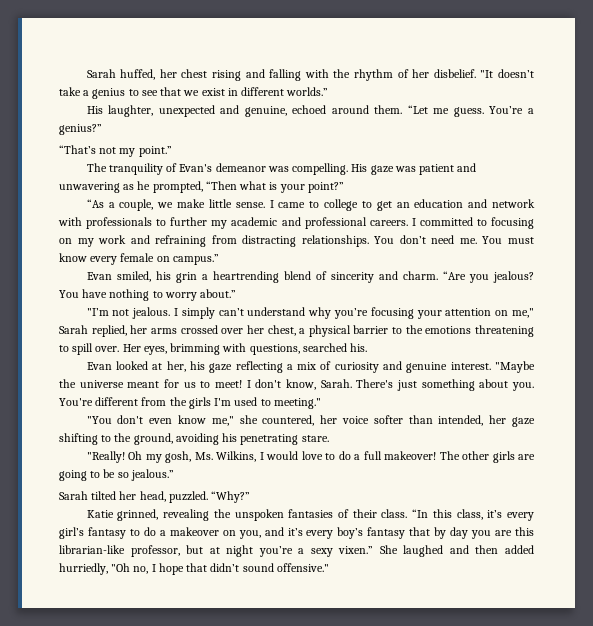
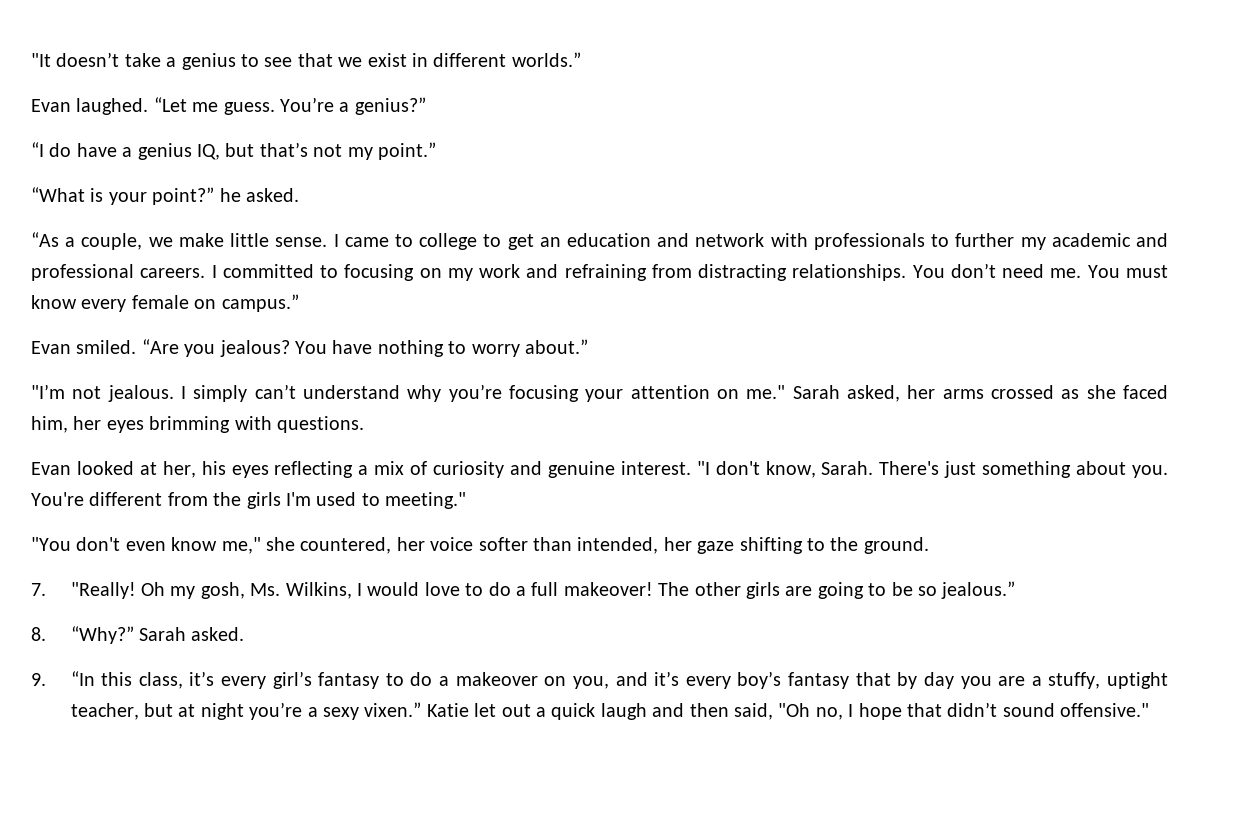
[86,69,476,81] Sarah huffed, her chest rising and falling with the rhythm of her disbelief. -> (31, 60) none
[86,105,403,117] His laughter, unexpected and genuine, echoed around them. -> [31,98,149,115] Evan laughed.
[59,145,172,157] [86,163,477,175] [59,181,267,193] “That’s not my point.” // The tranquility of Evan's demeanor was compelling. His gaze was patient and unwavering as he prompted, “Then what -> [31,142,436,160] [31,187,85,202] “I do have a genius IQ, but that’s not my point.” // “What
(344, 187) none -> [219,188,299,202] he asked.
[116,271,438,283] smiled, his grin a heartrending blend of sincerity and charm. -> [76,340,137,354] smiled.
[512,308,534,318] [59,325,534,337] [59,343,368,355] me," Sarah replied, her arms crossed over her chest, a physical barrier to the emotions threatening to spill over. Her eyes, brimming with questions, searched his. -> [746,385,1169,402] [31,416,364,433] me." Sarah asked, her arms crossed as she faced him, her eyes brimming with questions.
[209,363,233,373] gaze -> [231,465,269,478] eyes
[495,361,535,373] [59,379,251,388] "Maybe the universe meant for us to meet! I -> [696,461,710,475] "I
[133,433,329,445] ground, avoiding his penetrating stare. // -> [863,537,929,554] [31,583,46,596] ground. // 7.
[59,491,251,503] [86,509,408,521] Sarah tilted her head, puzzled. “Why?” // Katie grinned, revealing the unspoken fantasies of their class. -> [31,626,245,644] [31,673,46,686] 8. “Why?” Sarah asked. // 9.
[515,527,534,536] [59,545,180,557] this librarian-like professor, -> [1031,672,1169,689] [70,703,139,720] a stuffy, uptight teacher,
[379,545,535,557] [59,563,108,575] She laughed and then added hurriedly, -> [426,703,773,720] Katie let out a quick laugh and then said,

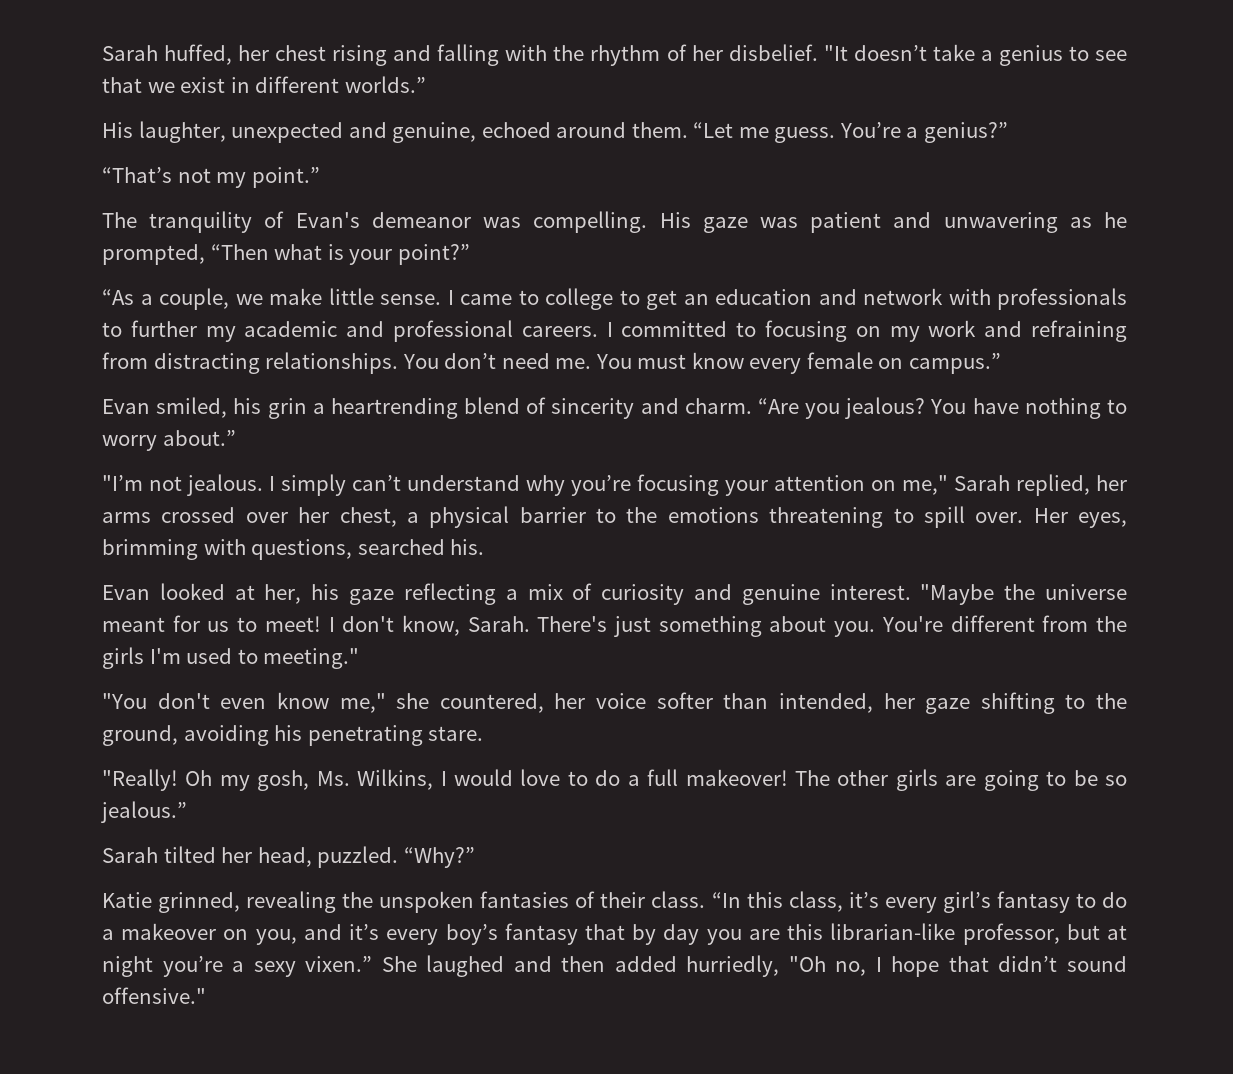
(31, 60) none -> [102,44,818,66] Sarah huffed, her chest rising and falling with the rhythm of her disbelief.
[31,98,149,115] Evan laughed. -> [102,121,688,143] His laughter, unexpected and genuine, echoed around them.
[31,142,436,160] [31,187,85,202] “I do have a genius IQ, but that’s not my point.” // “What -> [102,167,320,188] [102,211,1127,233] [102,244,323,265] “That’s not my point.” // The tranquility of Evan's demeanor was compelling. His gaze was patient and unwavering as he prompted, “Then what
[219,188,299,202] he asked. -> (470, 254) none
[76,340,137,354] smiled. -> [156,397,752,419] smiled, his grin a heartrending blend of sincerity and charm.
[746,385,1169,402] [31,416,364,433] me." Sarah asked, her arms crossed as she faced him, her eyes brimming with questions. -> [902,474,1127,496] [102,506,1127,528] [102,539,485,560] me," Sarah replied, her arms crossed over her chest, a physical barrier to the emotions threatening to spill over. Her eyes, brimming with questions, searched his.
[231,465,269,478] eyes -> [349,589,395,605] gaze
[696,461,710,475] "I -> [920,584,1127,605] [102,615,335,632] "Maybe the universe meant for us to meet! I
[863,537,929,554] [31,583,46,596] ground. // 7. -> [102,725,484,746] ground, avoiding his penetrating stare. //
[31,626,245,644] [31,673,46,686] 8. “Why?” Sarah asked. // 9. -> [102,846,475,868] [102,891,706,913] Sarah tilted her head, puzzled. “Why?” // Katie grinned, revealing the unspoken fantasies of their class.
[1031,672,1169,689] [70,703,139,720] a stuffy, uptight teacher, -> [787,923,1060,945] this librarian-like professor,
[426,703,773,720] Katie let out a quick laugh and then said, -> [381,955,780,977] She laughed and then added hurriedly,

